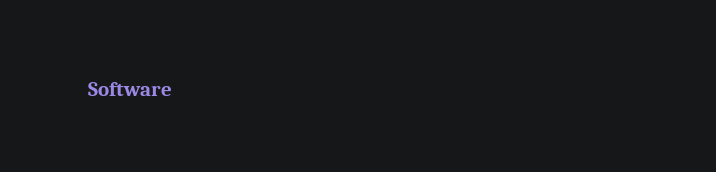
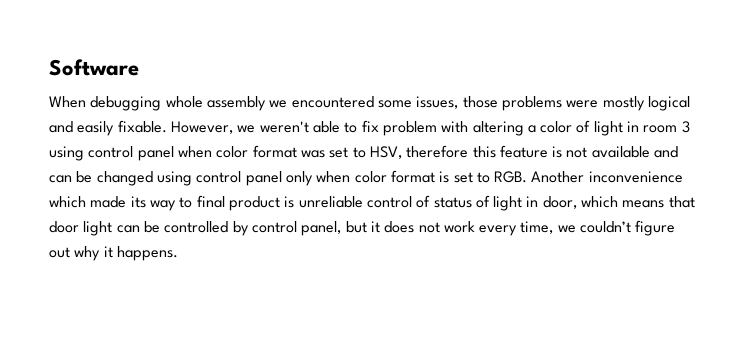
(172, 89) none -> [49,96,690,111] [49,120,690,136] [49,145,679,161] [49,170,683,186] [49,195,695,211] [49,220,676,236] [49,246,178,261] // When debugging whole assembly we encountered some issues, those problems were mostly logical and easily fixable. However, we weren't able to fix problem with altering a color of light in room 3 using control panel when color format was set to HSV, therefore this feature is not available and can be changed using control panel only when color format is set to RGB. Another inconvenience which made its way to final product is unreliable control of status of light in door, which means that door light can be controlled by control panel, but it does not work every time, we couldn’t figure out why it happens.

